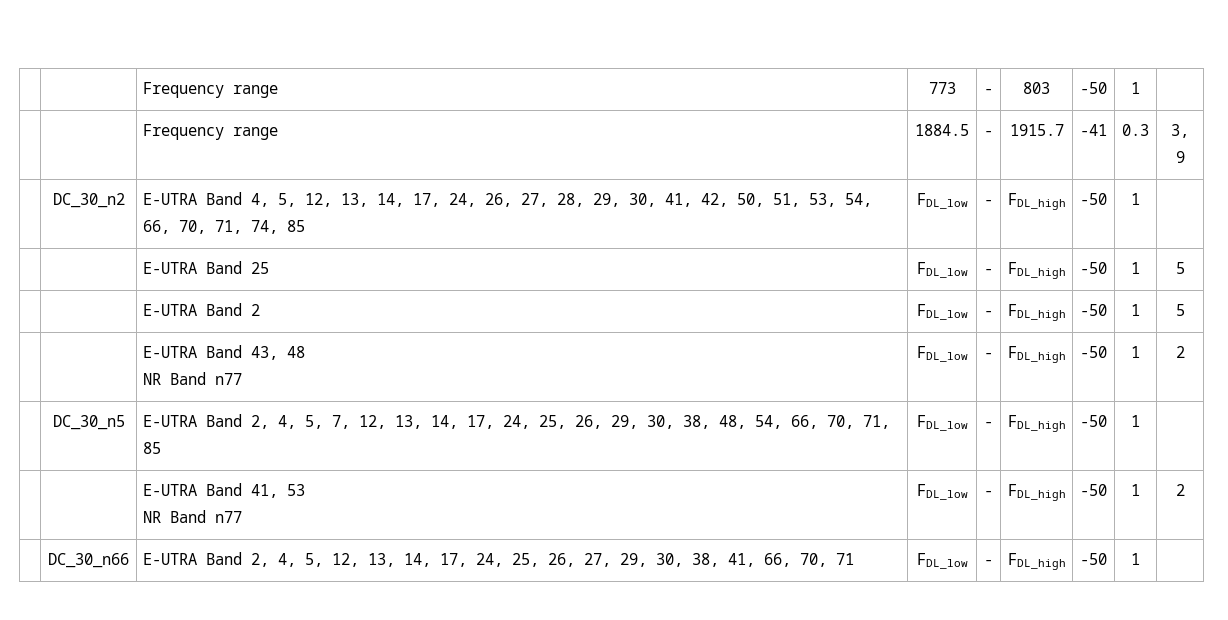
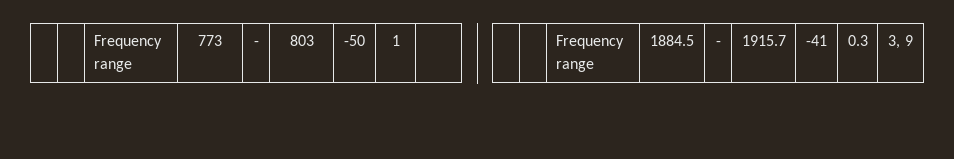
[52,193,125,208] [142,192,872,207] [142,220,305,234] [916,193,968,209] [984,200,993,205] [1007,193,1066,210] [1080,193,1107,205] [1131,193,1140,205] [142,261,269,274] [916,262,968,278] [984,269,993,274] [1007,262,1066,279] [1080,262,1107,274] [1131,262,1140,274] [1175,262,1185,274] [142,303,260,316] [916,304,968,320] [984,311,993,316] [1007,304,1066,321] [1080,304,1107,316] [1131,304,1140,316] [1175,304,1185,316] [142,345,305,360] [142,372,242,385] [916,346,968,362] [984,353,993,358] [1007,346,1066,363] [1080,346,1107,358] [1131,346,1140,358] [1175,346,1185,358] [52,415,125,430] [142,414,890,429] [142,442,161,454] [916,415,968,431] [984,422,993,427] [1007,415,1066,432] [1080,415,1107,427] [1131,415,1140,427] [142,483,305,498] [142,510,242,523] [916,484,968,500] [984,491,993,496] [1007,484,1066,501] [1080,484,1107,496] [1131,484,1140,496] [1175,484,1185,496] [48,553,129,568] [142,552,854,567] [916,553,968,569] [984,560,993,565] [1007,553,1066,570] [1080,553,1107,565] [1131,553,1140,565] // | DC_30_n2 | E-UTRA Band 4, 5, 12, 13, 14, 17, 24, 26, 27, 28, 29, 30, 41, 42, 50, 51, 53, 54, 66, 70, 71, 74, 85 | FDL_low | - | FDL_high | -50 | 1 | // | | E-UTRA Band 25 | FDL_low | - | FDL_high | -50 | 1 | 5 // | | E-UTRA Band 2 | FDL_low | - | FDL_high | -50 | 1 | 5 // | | E-UTRA Band 43, 48 // NR Band n77 | FDL_low | - | FDL_high | -50 | 1 | 2 // | DC_30_n5 | E-UTRA Band 2, 4, 5, 7, 12, 13, 14, 17, 24, 25, 26, 29, 30, 38, 48, 54, 66, 70, 71, 85 | FDL_low | - | FDL_high | -50 | 1 | // | | E-UTRA Band 41, 53 // NR Band n77 | FDL_low | - | FDL_high | -50 | 1 | 2 // | DC_30_n66 | E-UTRA Band 2, 4, 5, 12, 13, 14, 17, 24, 25, 26, 27, 29, 30, 38, 41, 66, 70, 71 | FDL_low | - | FDL_high | -50 | 1 | -> (913, 40) none

